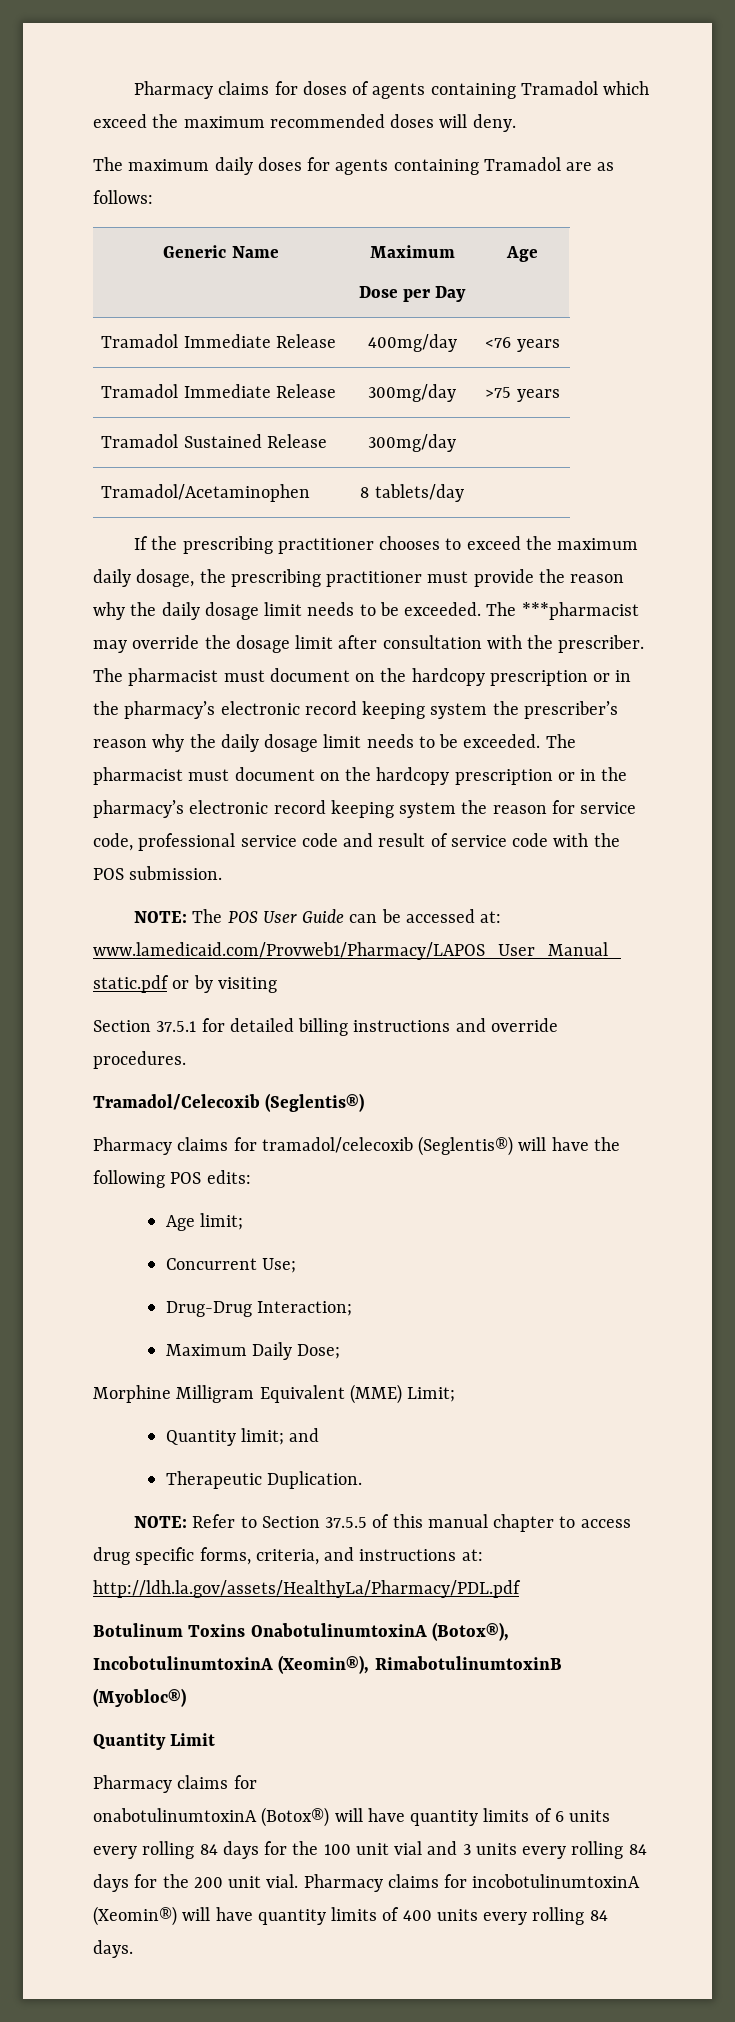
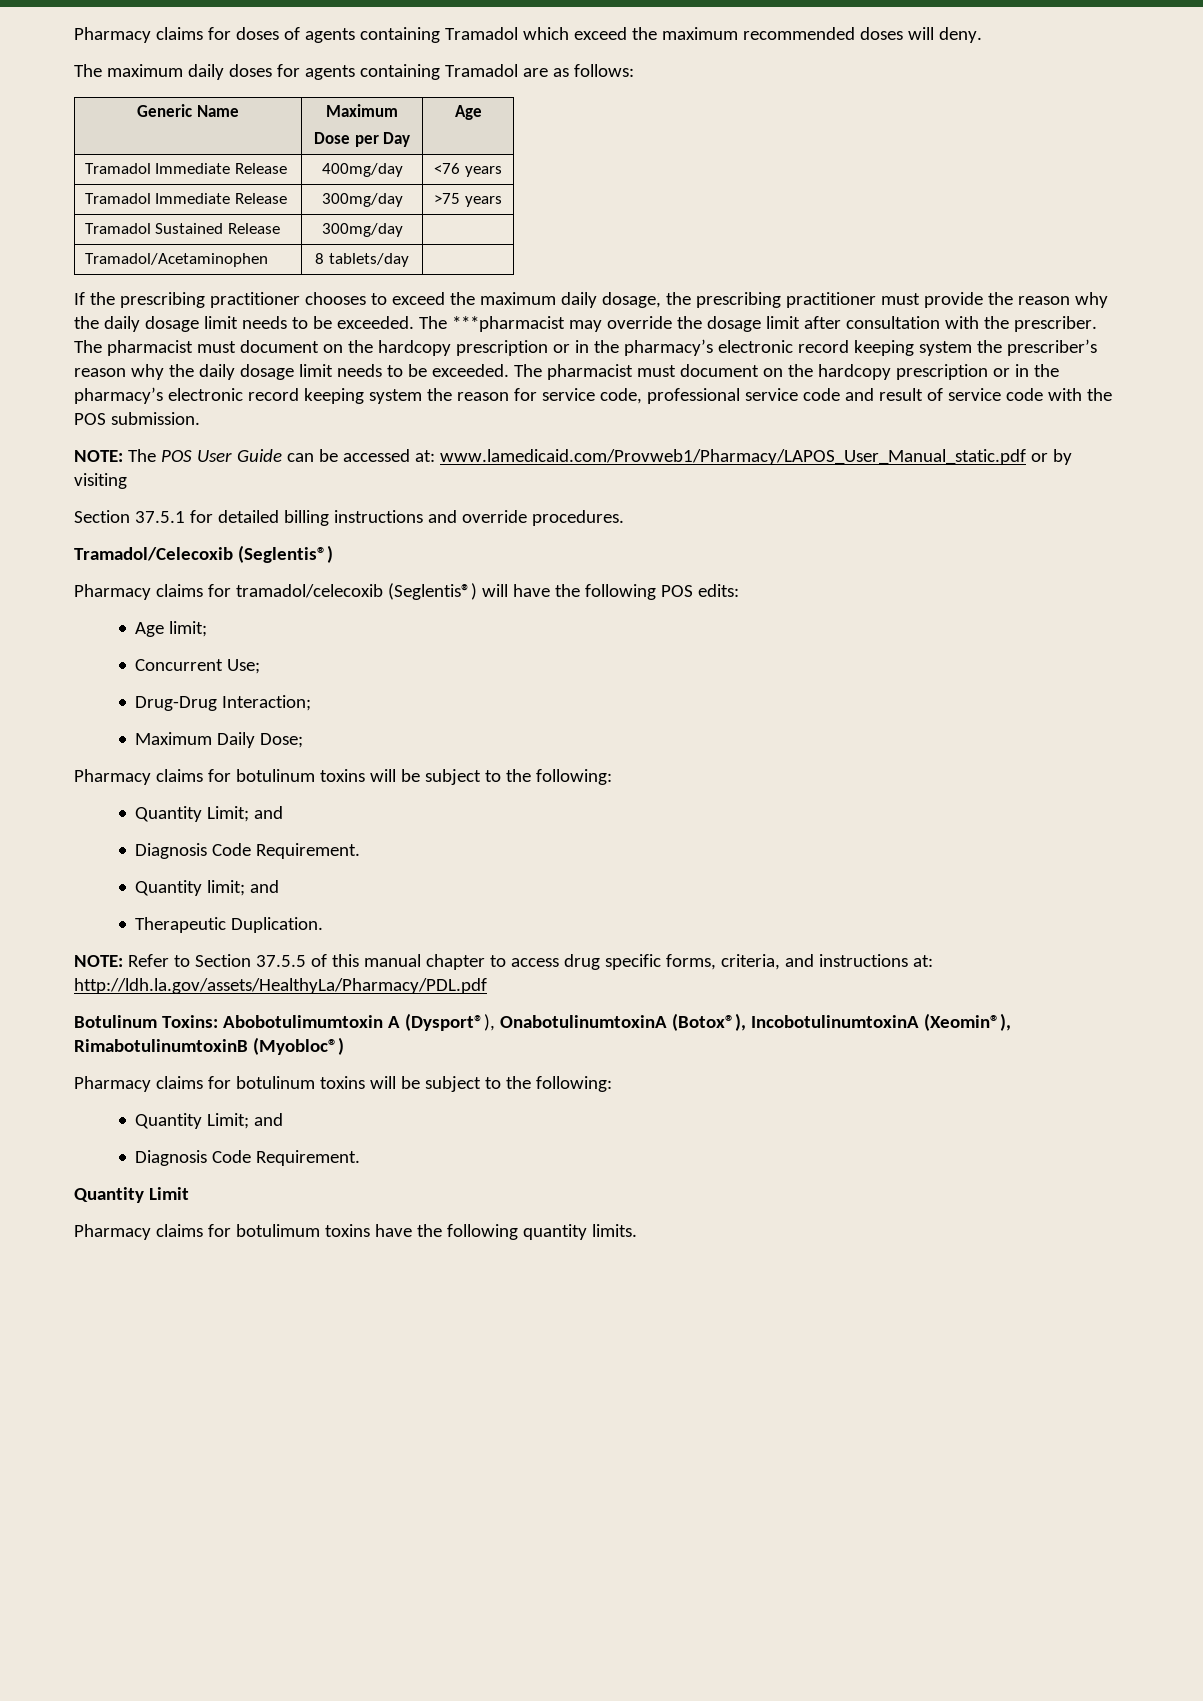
[93,1384,456,1404] Morphine Milligram Equivalent (MME) Limit; -> [74,769,612,785] [135,806,284,822] [135,843,361,859] Pharmacy claims for botulinum toxins will be subject to the following: // Quantity Limit; and // Diagnosis Code Requirement.
[188,1624,246,1637] Toxins -> [161,1013,495,1031] Toxins: Abobotulimumtoxin A (Dysport®),
(186, 1697) none -> [74,1076,612,1092] [135,1113,284,1129] [135,1150,361,1166] // Pharmacy claims for botulinum toxins will be subject to the following: // Quantity Limit; and // Diagnosis Code Requirement.
[93,1807,611,1827] [93,1841,647,1859] [93,1874,641,1892] [93,1906,608,1926] [93,1940,133,1958] // onabotulinumtoxinA (Botox®) will have quantity limits of 6 units every rolling 84 days for the 100 unit vial and 3 units every rolling 84 days for the 200 unit vial. Pharmacy claims for incobotulinumtoxinA (Xeomin®) will have quantity limits of 400 units every rolling 84 days. -> [235,1224,637,1240] botulimum toxins have the following quantity limits.

